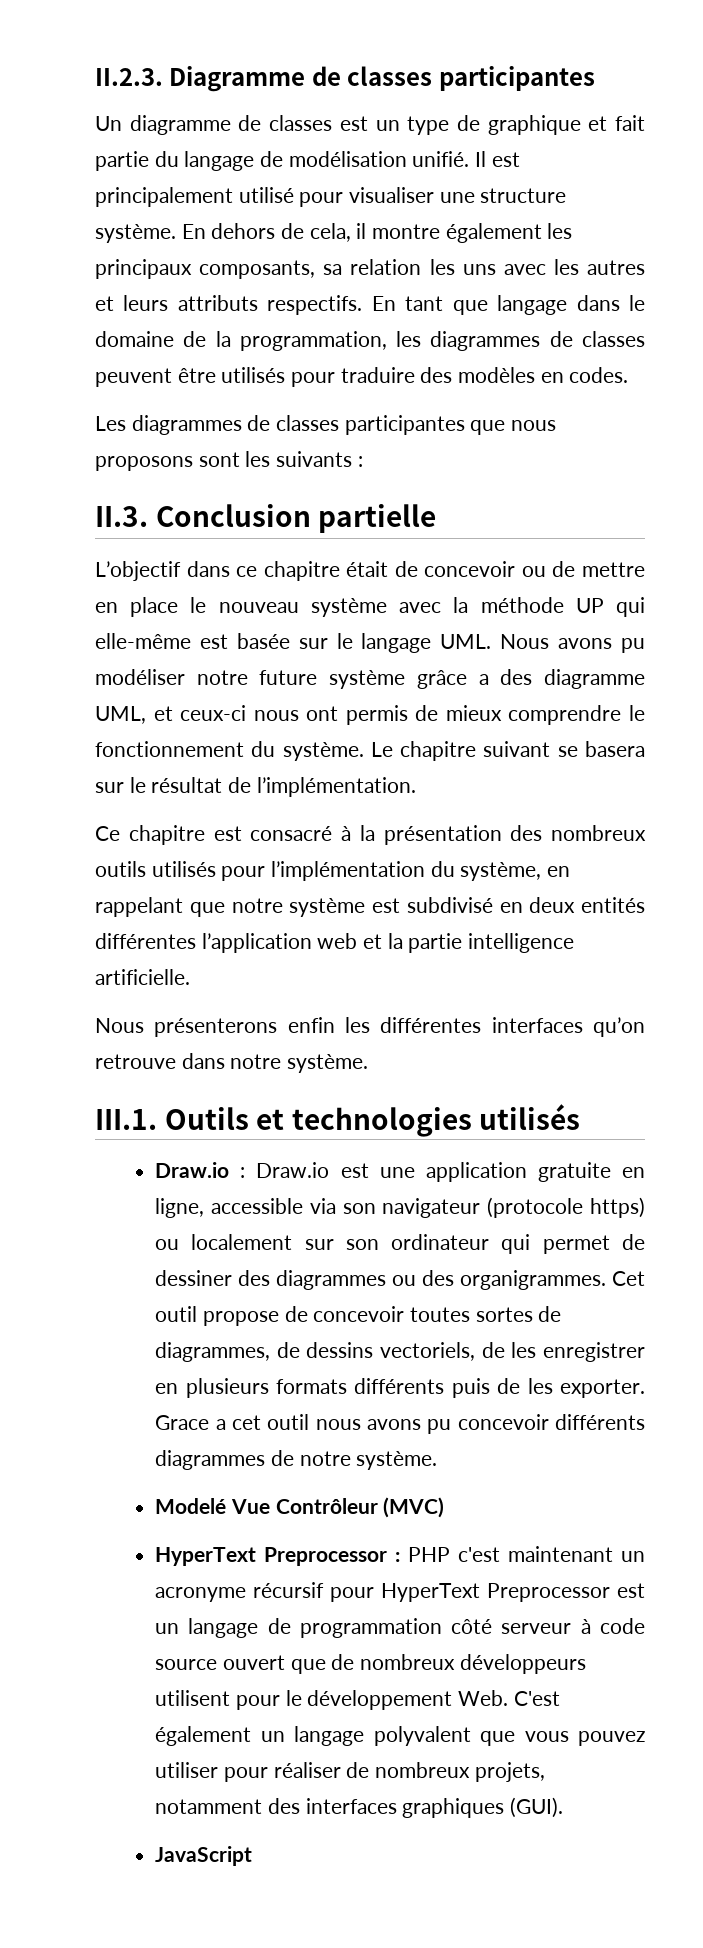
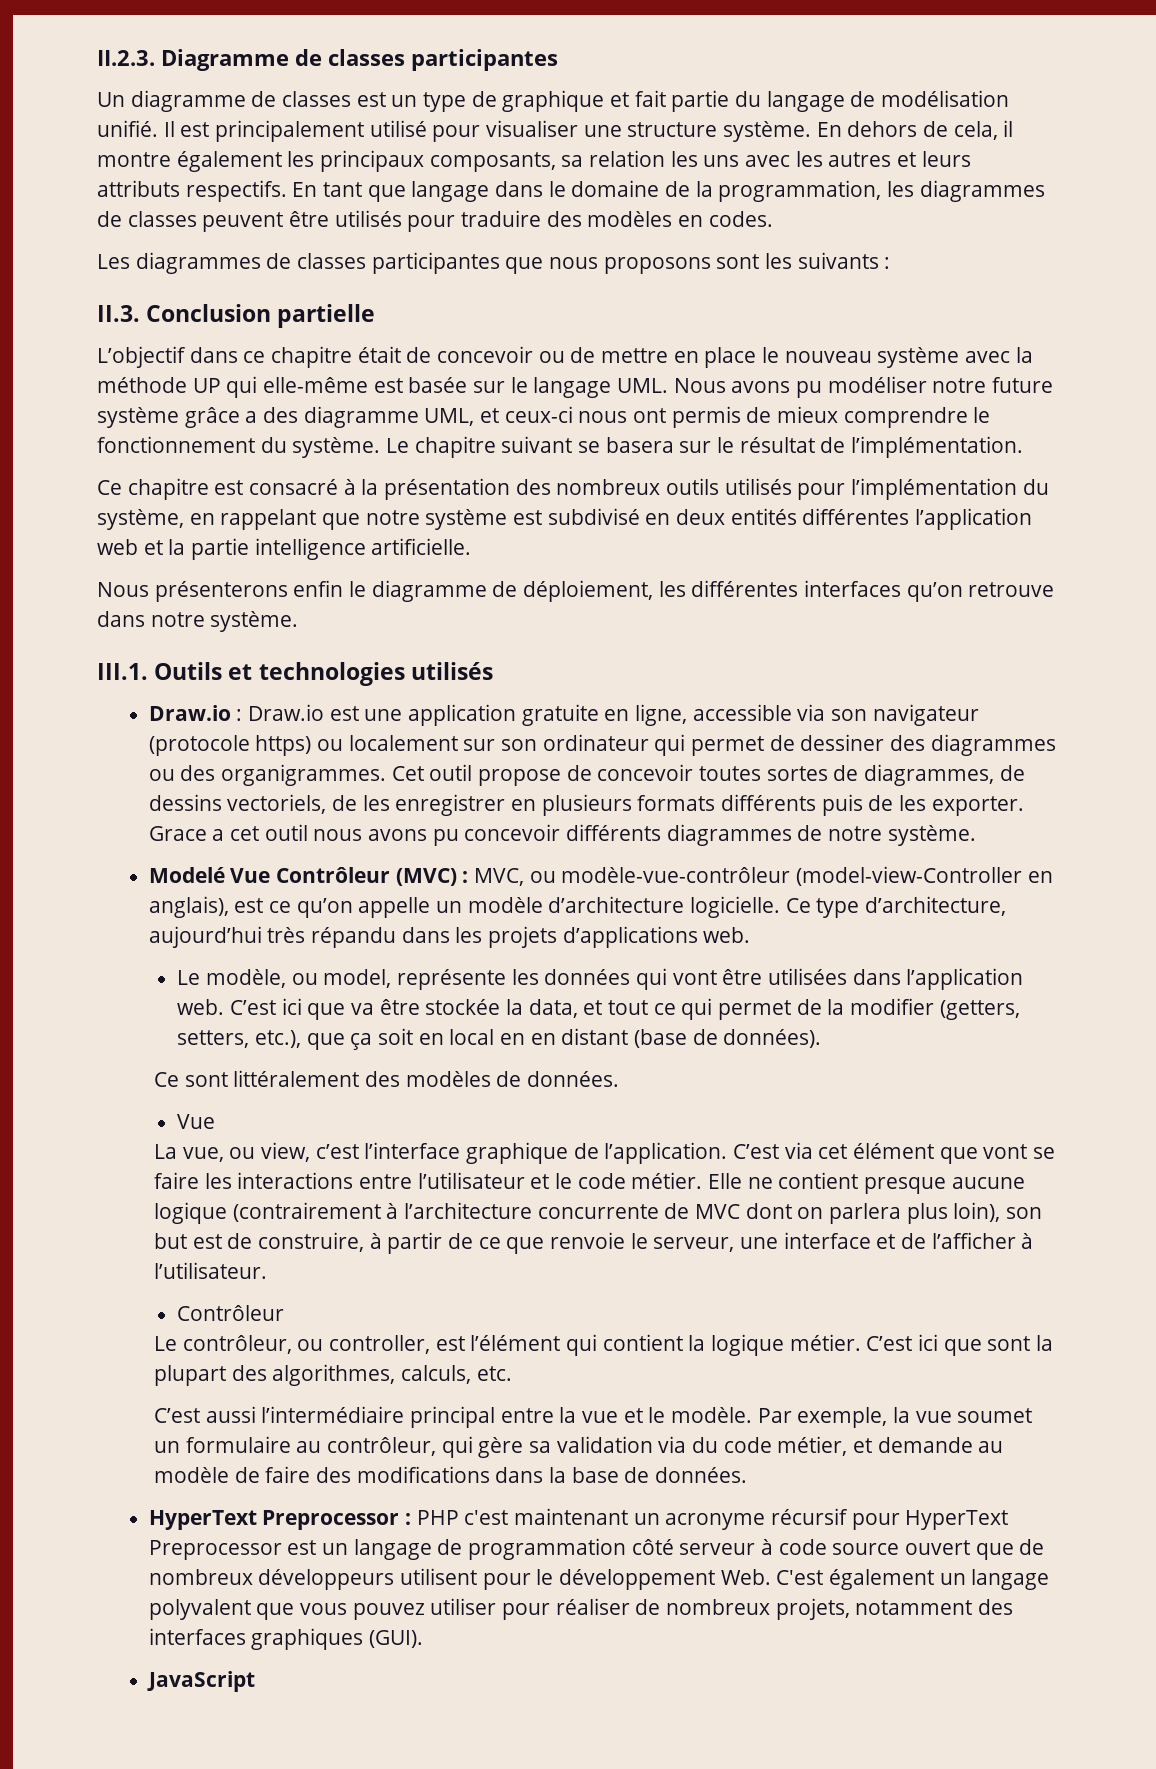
(335, 1025) none -> [349,580,654,602] le diagramme de déploiement,
(445, 1507) none -> [462,866,1053,886] [148,896,1007,918] [148,926,751,948] [177,968,1024,990] [177,998,1020,1020] [177,1028,822,1050] [154,1070,620,1087] [177,1114,216,1129] [154,1142,1056,1164] [154,1172,1025,1194] [154,1202,1043,1224] [154,1232,1034,1254] [154,1262,268,1279] [177,1305,285,1321] [154,1334,1054,1356] [154,1364,512,1386] [154,1406,1033,1428] [154,1436,1004,1458] [154,1466,748,1483] : MVC, ou modèle-vue-contrôleur (model-view-Controller en anglais), est ce qu’on appelle un modèle d’architecture logicielle. Ce type d’architecture, aujourd’hui très répandu dans les projets d’applications web. // Le modèle, ou model, représente les données qui vont être utilisées dans l’application web. C’est ici que va être stockée la data, et tout ce qui permet de la modifier (getters, setters, etc.), que ça soit en local en en distant (base de données). // Ce sont littéralement des modèles de données. // Vue // La vue, ou view, c’est l’interface graphique de l’application. C’est via cet élément que vont se faire les interactions entre l’utilisateur et le code métier. Elle ne contient presque aucune logique (contrairement à l’architecture concurrente de MVC dont on parlera plus loin), son but est de construire, à partir de ce que renvoie le serveur, une interface et de l’afficher à l’utilisateur. // Contrôleur // Le contrôleur, ou controller, est l’élément qui contient la logique métier. C’est ici que sont la plupart des algorithmes, calculs, etc. // C’est aussi l’intermédiaire principal entre la vue et le modèle. Par exemple, la vue soumet un formulaire au contrôleur, qui gère sa validation via du code métier, et demande au modèle de faire des modifications dans la base de données.

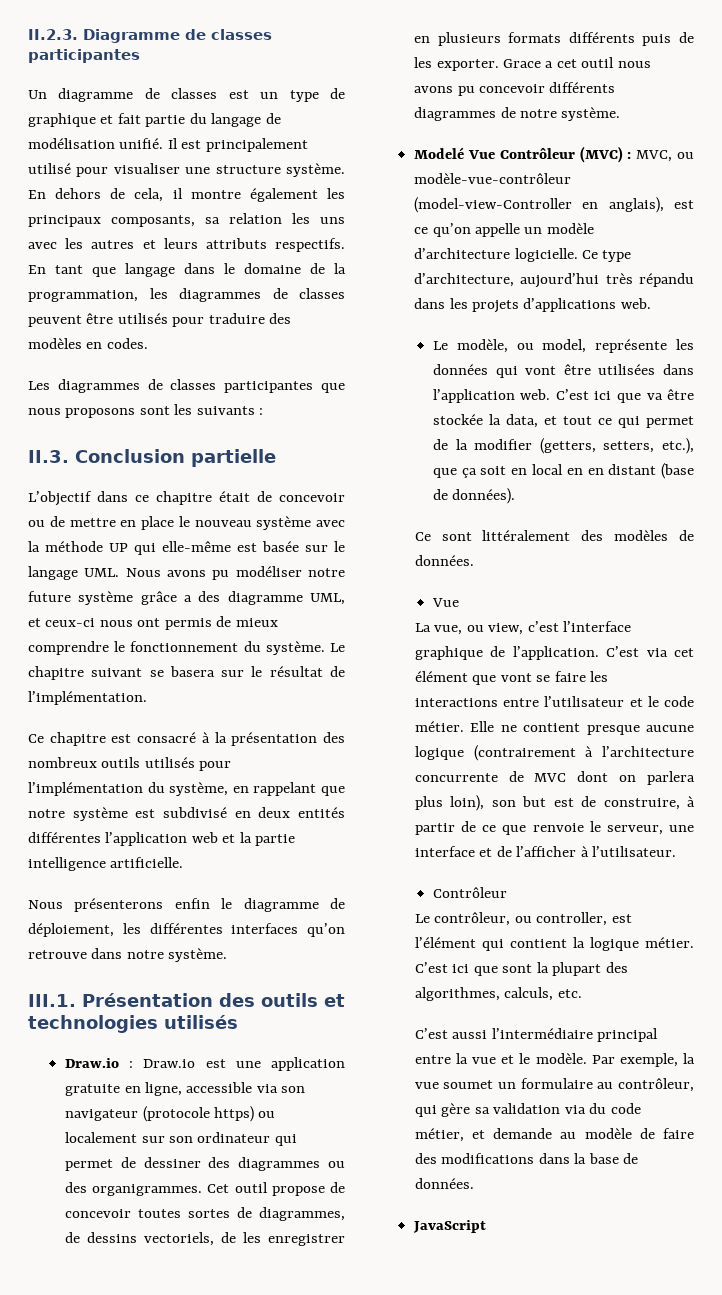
[154,662,223,680] Outils -> [82,993,318,1007] Présentation des outils
[148,1508,1009,1530] [148,1538,1045,1560] [148,1568,1050,1590] [148,1598,1014,1620] [148,1628,423,1650] // HyperText Preprocessor : PHP c'est maintenant un acronyme récursif pour HyperText Preprocessor est un langage de programmation côté serveur à code source ouvert que de nombreux développeurs utilisent pour le développement Web. C'est également un langage polyvalent que vous pouvez utiliser pour réaliser de nombreux projets, notamment des interfaces graphiques (GUI). -> (474, 1183) none

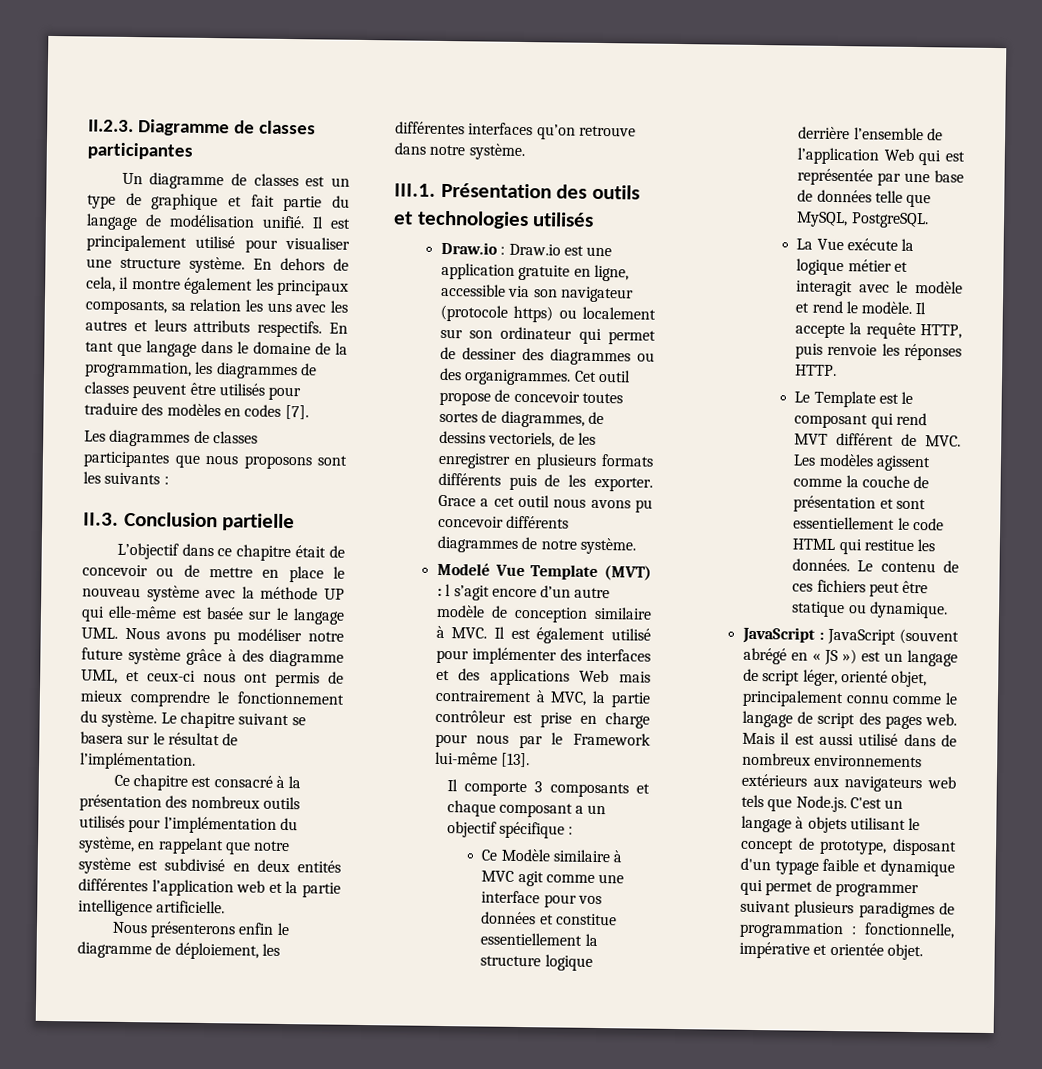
[106,338,148,349] codes. -> [244,404,309,420] codes [7].
[184,595,192,602] a -> [227,649,237,662] à
[499,146,694,163] [414,173,572,184] [414,197,694,213] [414,223,594,237] [414,248,632,262] [414,273,694,288] [414,298,651,313] [432,339,694,353] [432,364,694,378] [432,389,694,403] [432,414,694,428] [432,438,694,454] [432,463,694,479] [432,488,516,504] [414,530,694,541] [414,555,474,566] [431,598,459,607] [414,621,632,635] [414,646,694,660] [414,671,609,685] [414,696,694,707] [414,721,694,735] [414,745,694,761] [414,771,695,785] [414,795,695,811] [414,821,694,835] [414,846,677,857] [432,887,507,898] [414,912,632,926] [414,937,694,951] [414,962,628,976] [414,987,582,1001] [414,1028,659,1042] [414,1053,695,1067] [414,1078,694,1092] [414,1103,641,1117] [414,1128,694,1142] [414,1153,639,1164] [414,1178,474,1189] [413,1220,487,1233] Contrôleur (MVC) : MVC, ou modèle-vue-contrôleur (model-view-Controller en anglais), est ce qu’on appelle un modèle d’architecture logicielle. Ce type d’architecture, aujourd’hui très répandu dans les projets d’applications web. // Le modèle, ou model, représente les données qui vont être utilisées dans l’application web. C’est ici que va être stockée la data, et tout ce qui permet de la modifier (getters, setters, etc.), que ça soit en local en en distant (base de données). // Ce sont littéralement des modèles de données. // Vue // La vue, ou view, c’est l’interface graphique de l’application. C’est via cet élément que vont se faire les interactions entre l’utilisateur et le code métier. Elle ne contient presque aucune logique (contrairement à l’architecture concurrente de MVC dont on parlera plus loin), son but est de construire, à partir de ce que renvoie le serveur, une interface et de l’afficher à l’utilisateur. // Contrôleur // Le contrôleur, ou controller, est l’élément qui contient la logique métier. C’est ici que sont la plupart des algorithmes, calculs, etc. // C’est aussi l’intermédiaire principal entre la vue et le modèle. Par exemple, la vue soumet un formulaire au contrôleur, qui gère sa validation via du code métier, et demande au modèle de faire des modifications dans la base de données. // JavaScript -> [530,564,652,581] [436,584,611,601] [435,604,652,623] [435,625,651,645] [435,647,651,665] [435,668,651,686] [434,689,650,708] [434,709,650,729] [434,732,651,749] [434,751,531,768] [446,779,650,798] [446,800,607,818] [446,821,574,839] [481,848,623,863] [481,870,625,887] [481,890,602,908] [481,911,617,926] [480,932,598,947] [480,954,593,971] [798,126,943,141] [797,147,965,166] [797,168,964,186] [797,189,932,208] [796,211,929,229] [796,238,915,251] [796,258,908,276] [796,280,963,297] [795,300,927,315] [795,322,962,340] [795,343,962,361] [795,364,838,377] [794,390,914,408] [794,412,927,429] [794,433,961,447] [793,453,931,472] [793,475,930,489] [793,495,926,513] [793,516,944,531] [792,538,936,555] [792,558,959,573] [792,579,929,597] [791,601,948,619] [741,626,959,645] [742,647,958,667] [742,668,928,688] [741,689,958,708] [741,710,957,730] [741,732,957,747] [741,752,923,768] [740,773,956,793] [740,794,904,813] [740,815,921,834] [739,837,957,856] [739,857,955,877] [739,879,919,898] [739,900,955,919] [738,921,955,939] [738,941,923,961] Template (MVT) : l s’agit encore d’un autre modèle de conception similaire à MVC. Il est également utilisé pour implémenter des interfaces et des applications Web mais contrairement à MVC, la partie contrôleur est prise en charge pour nous par le Framework lui-même [13]. // Il comporte 3 composants et chaque composant a un objectif spécifique : // Ce Modèle similaire à MVC agit comme une interface pour vos données et constitue essentiellement la structure logique derrière l’ensemble de l’application Web qui est représentée par une base de données telle que MySQL, PostgreSQL. // La Vue exécute la logique métier et interagit avec le modèle et rend le modèle. Il accepte la requête HTTP, puis renvoie les réponses HTTP. // Le Template est le composant qui rend MVT différent de MVC. Les modèles agissent comme la couche de présentation et sont essentiellement le code HTML qui restitue les données. Le contenu de ces fichiers peut être statique ou dynamique. // JavaScript : JavaScript (souvent abrégé en « JS ») est un langage de script léger, orienté objet, principalement connu comme le langage de script des pages web. Mais il est aussi utilisé dans de nombreux environnements extérieurs aux navigateurs web tels que Node.js. C'est un langage à objets utilisant le concept de prototype, disposant d'un typage faible et dynamique qui permet de programmer suivant plusieurs paradigmes de programmation : fonctionnelle, impérative et orientée objet.

